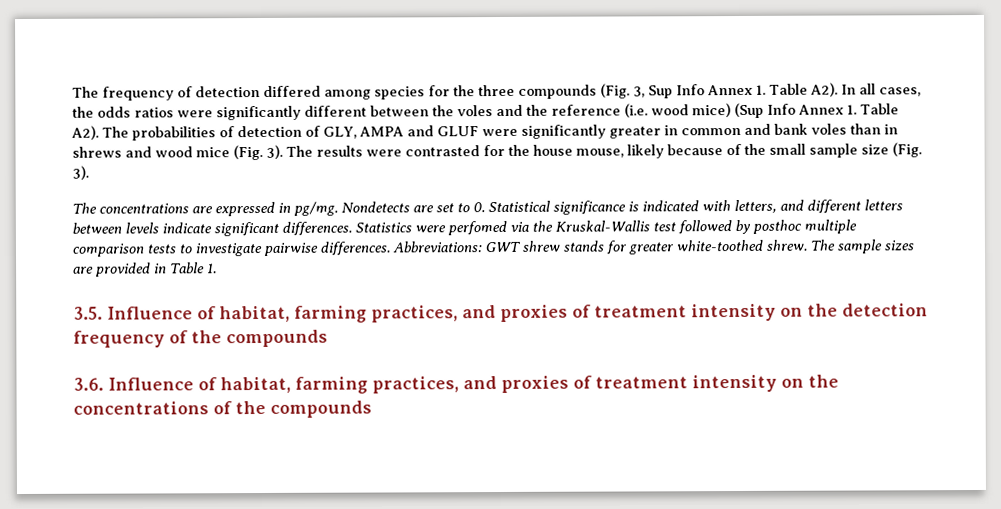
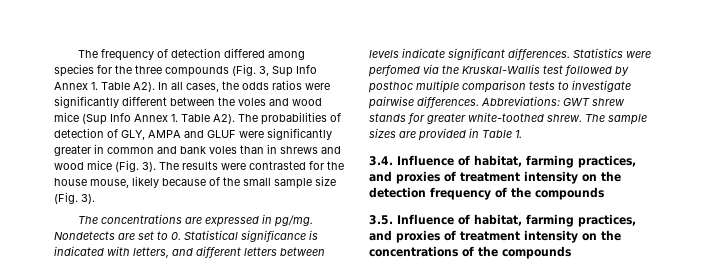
[526,103,731,118] the reference (i.e. wood mice) -> [292,98,322,106] [54,112,79,122] wood mice
[73,306,103,320] 3.5. -> [369,156,393,166] 3.4.
[73,377,104,391] 3.6. -> [369,215,393,225] 3.5.

